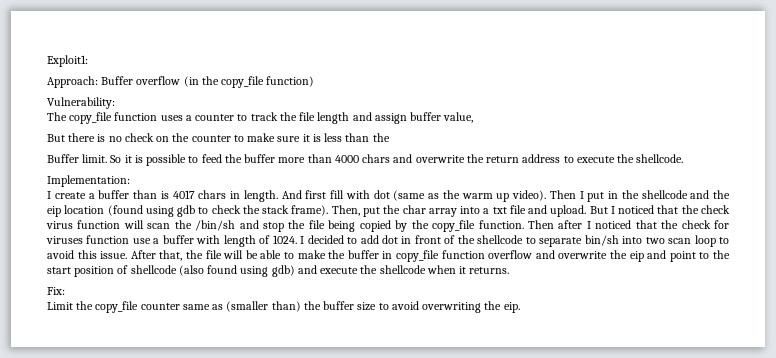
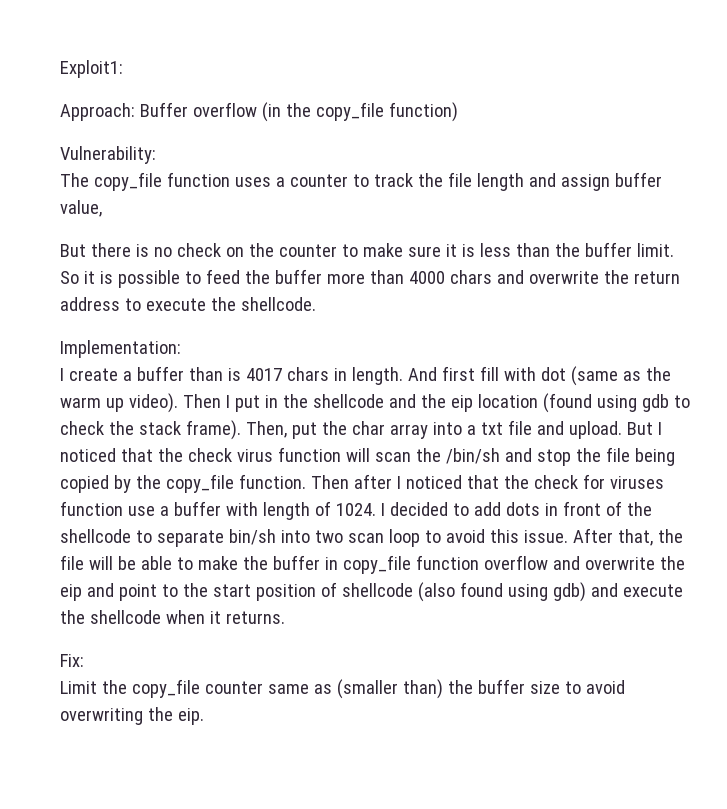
[47,154,79,163] // Buffer -> [584,242,632,257] buffer
[381,235,398,244] dot -> [505,502,540,516] dots

